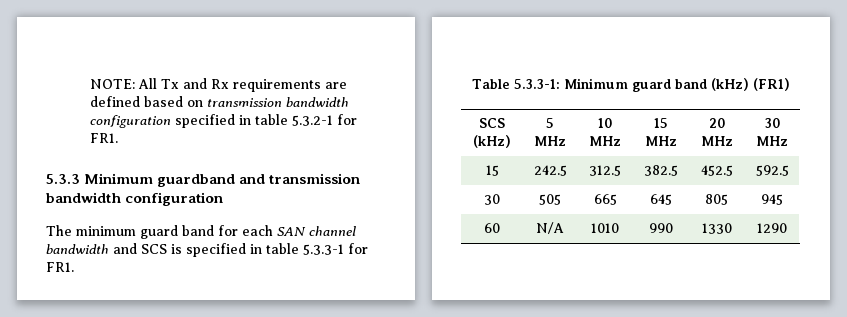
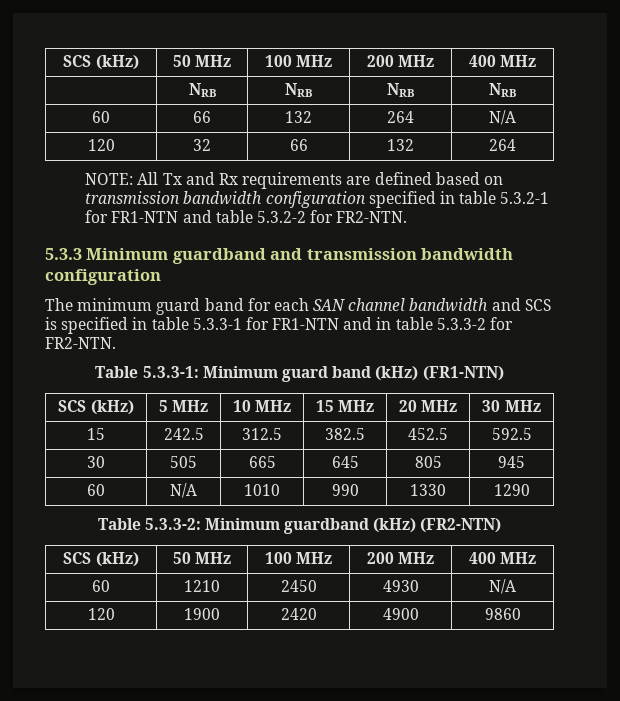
(90, 84) none -> [63,55,139,70] [172,55,232,67] [264,55,333,67] [366,55,435,67] [468,55,537,67] [188,83,216,97] [285,83,312,97] [387,83,414,97] [489,83,516,97] [92,111,110,123] [193,111,211,123] [285,111,312,123] [387,111,414,123] [489,110,516,125] [87,139,115,151] [193,139,211,151] [289,139,308,151] [387,139,414,151] [489,139,516,151] SCS (kHz) | 50 MHz | 100 MHz | 200 MHz | 400 MHz // | NRB | NRB | NRB | NRB // 60 | 66 | 132 | 264 | N/A // 120 | 32 | 66 | 132 | 264 //
[90,133,119,143] FR1. -> [111,210,408,223] FR1-NTN and table 5.3.2-2 for FR2-NTN.
[46,262,74,272] FR1. -> [272,317,514,330] [45,337,116,349] FR1-NTN and in table 5.3.3-2 for FR2-NTN.
[752,78,790,91] (FR1) -> [422,366,504,381] (FR1-NTN)
(787, 228) none -> [97,518,502,534] [63,552,139,567] [172,552,232,564] [264,552,333,564] [366,552,435,564] [468,552,537,564] [92,580,110,592] [184,580,220,592] [280,580,317,592] [382,580,419,592] [489,579,516,594] [87,608,115,620] [184,608,220,620] [280,608,317,620] [382,608,419,620] [484,608,521,620] // Table 5.3.3-2: Minimum guardband (kHz) (FR2-NTN) // SCS (kHz) | 50 MHz | 100 MHz | 200 MHz | 400 MHz // 60 | 1210 | 2450 | 4930 | N/A // 120 | 1900 | 2420 | 4900 | 9860

